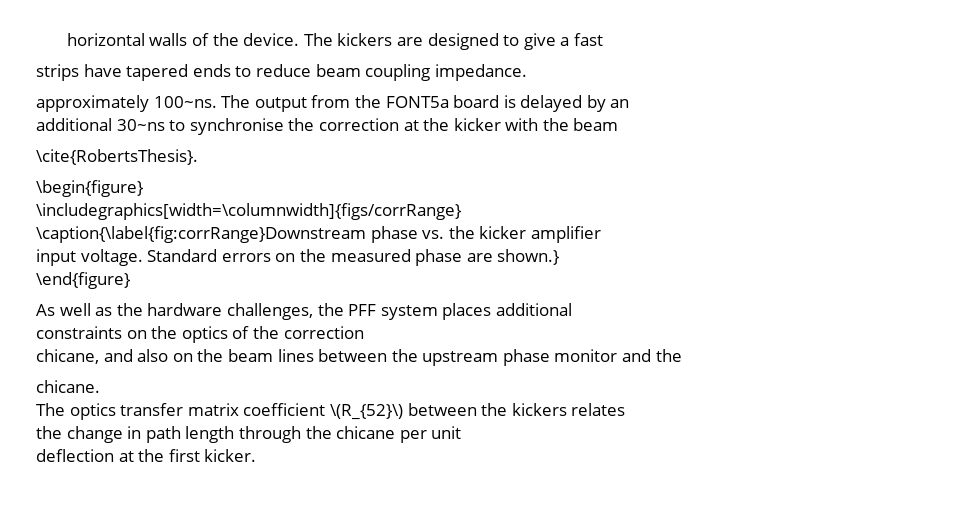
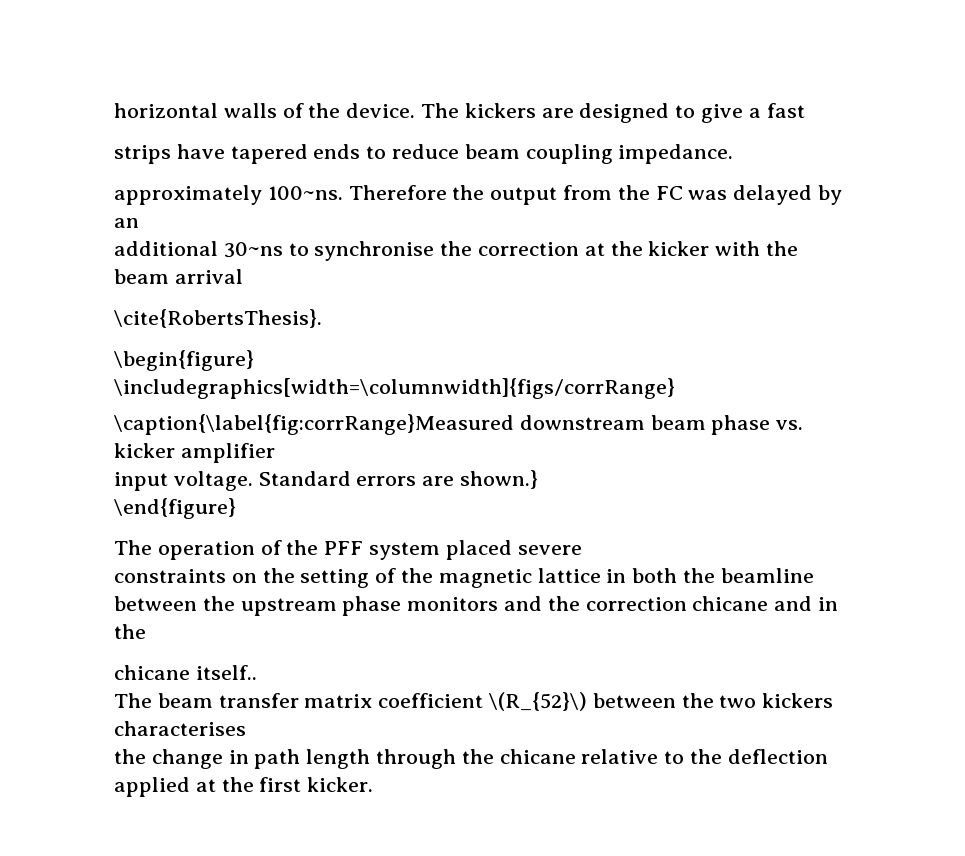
[221,95,251,108] The -> [348,185,485,200] Therefore the
[385,95,516,108] FONT5a board is -> [655,186,728,200] FC was
(619, 124) none -> [174,269,243,284] arrival
[36,226,366,243] \caption{\label{fig:corrRange}Downstream -> [114,414,706,435] \caption{\label{fig:corrRange}Measured downstream beam
[448,226,475,239] the -> (804, 425) none
[275,249,463,266] on the measured phase -> (417, 481) none
[36,303,313,320] As well as the hardware challenges, -> [114,540,282,560] The operation of
[442,303,572,320] places additional -> [445,540,582,560] placed severe
[181,326,364,343] [36,349,314,364] optics of the correction // chicane, and also on the beam lines -> [300,568,814,588] setting of the magnetic lattice in both the beamline
[554,349,618,362] monitor -> [407,597,499,611] monitors
[36,380,100,393] [36,403,116,420] // chicane. // The optics -> [585,596,839,611] [114,624,146,639] [114,665,257,680] [114,693,213,708] correction chicane and in the // chicane itself.. // The beam
[511,403,626,416] kickers relates -> [719,693,834,708] [114,721,246,736] two kickers characterises
[399,426,462,443] [36,449,114,462] per unit // deflection -> [581,749,828,764] [114,777,190,797] relative to the deflection applied

